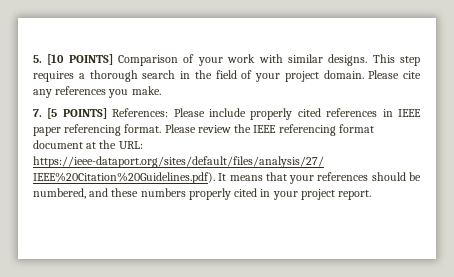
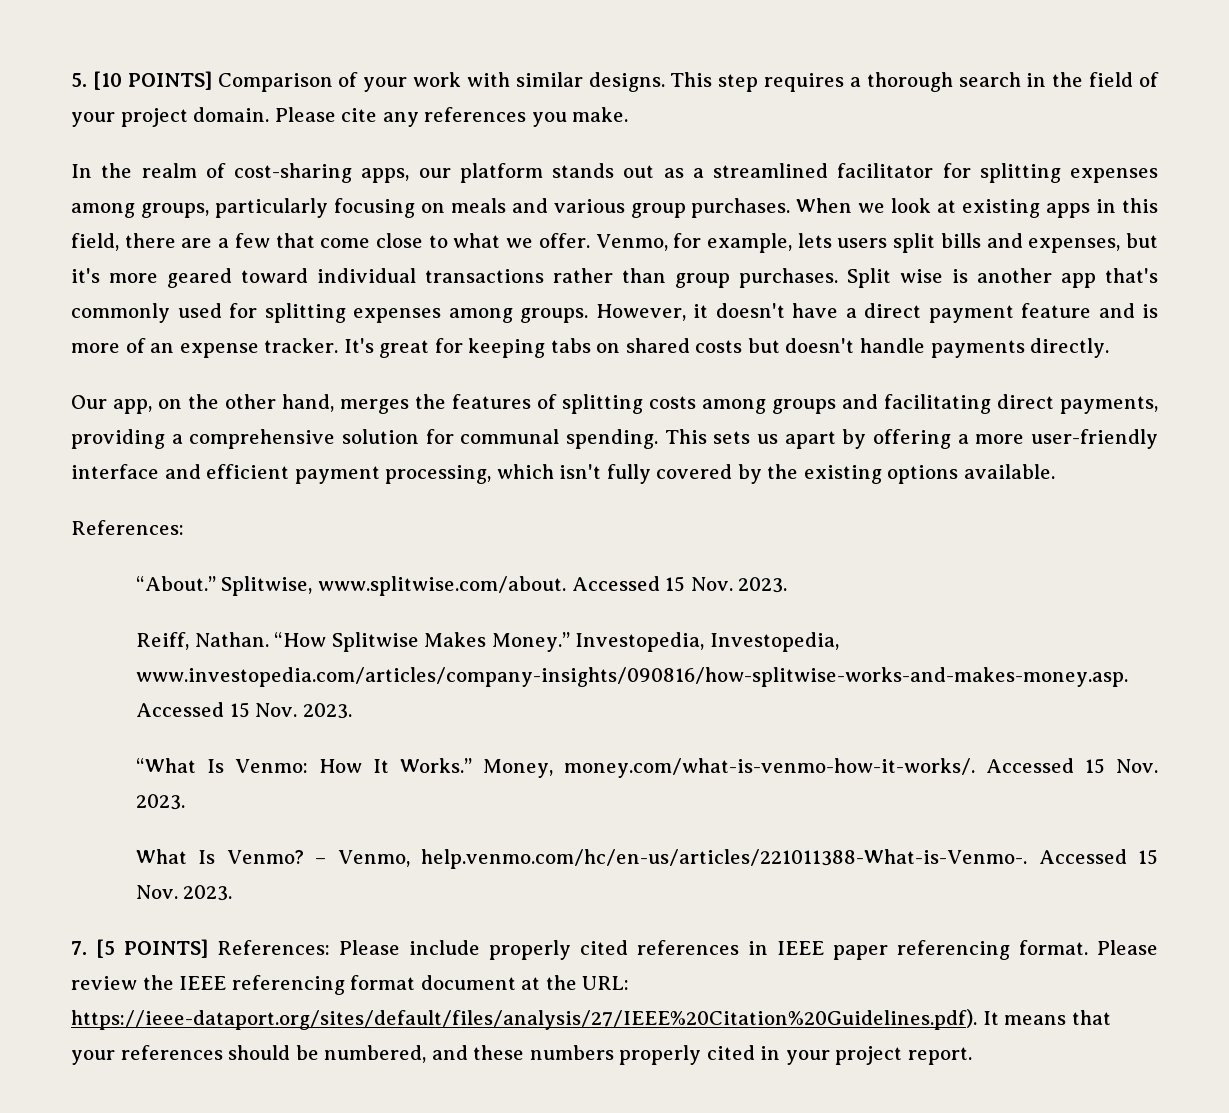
(161, 90) none -> [71,163,1158,183] [71,198,1159,218] [71,233,1159,253] [71,268,1158,288] [71,303,1158,323] [71,338,1110,358] [71,394,1158,414] [71,429,1158,449] [71,464,1055,484] [71,520,184,535] [135,576,788,596] [135,632,839,652] [135,667,1128,687] [135,702,352,719] [135,758,1159,778] [135,794,185,810] [135,849,1158,869] [135,885,233,901] // In the realm of cost-sharing apps, our platform stands out as a streamlined facilitator for splitting expenses among groups, particularly focusing on meals and various group purchases. When we look at existing apps in this field, there are a few that come close to what we offer. Venmo, for example, lets users split bills and expenses, but it's more geared toward individual transactions rather than group purchases. Split wise is another app that's commonly used for splitting expenses among groups. However, it doesn't have a direct payment feature and is more of an expense tracker. It's great for keeping tabs on shared costs but doesn't handle payments directly. // Our app, on the other hand, merges the features of splitting costs among groups and facilitating direct payments, providing a comprehensive solution for communal spending. This sets us apart by offering a more user-friendly interface and efficient payment processing, which isn't fully covered by the existing options available. // References: // “About.” Splitwise, www.splitwise.com/about. Accessed 15 Nov. 2023. // Reiff, Nathan. “How Splitwise Makes Money.” Investopedia, Investopedia, www.investopedia.com/articles/company-insights/090816/how-splitwise-works-and-makes-money.asp. Accessed 15 Nov. 2023. // “What Is Venmo: How It Works.” Money, money.com/what-is-venmo-how-it-works/. Accessed 15 Nov. 2023. // What Is Venmo? – Venmo, help.venmo.com/hc/en-us/articles/221011388-What-is-Venmo-. Accessed 15 Nov. 2023.

